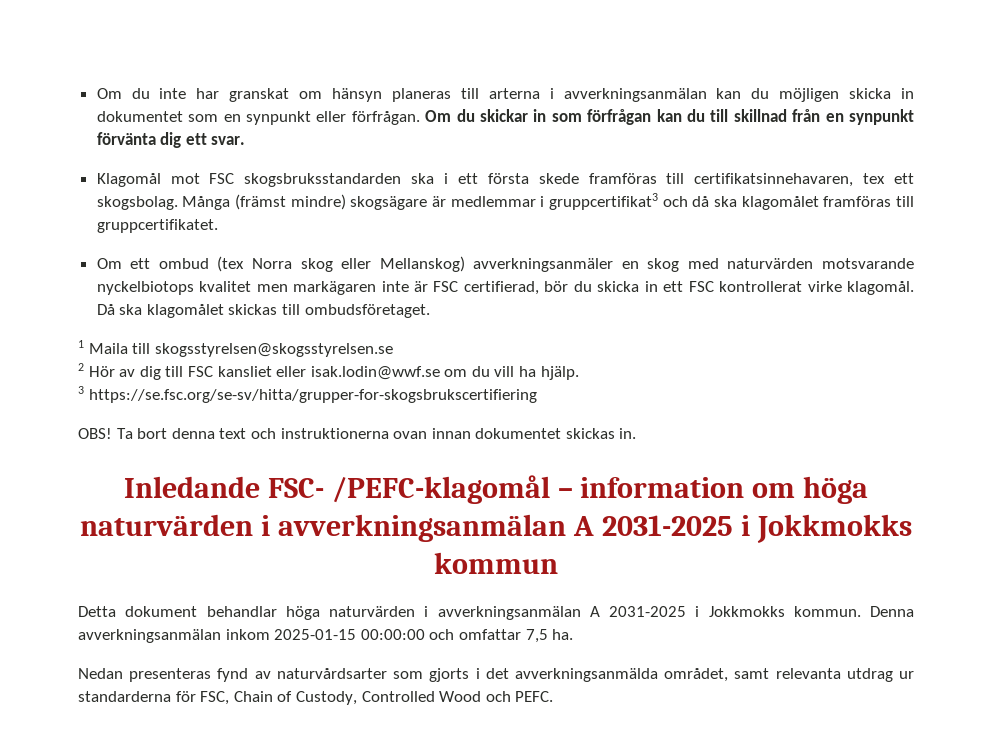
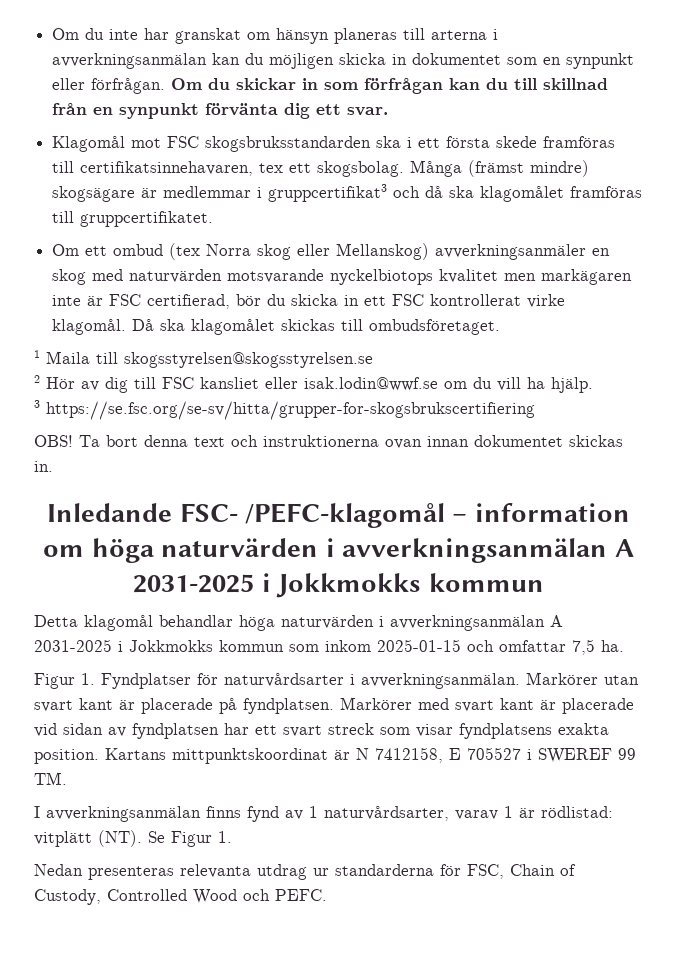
[125,606,198,617] dokument -> [84,615,153,631] klagomål
[793,606,914,617] [78,629,221,643] kommun. Denna avverkningsanmälan -> [219,640,319,652] kommun som
[360,629,425,640] 00:00:00 -> (461, 645) none
[78,668,770,682] Nedan presenteras fynd av naturvårdsarter som gjorts i det avverkningsanmälda området, samt -> [34,672,639,689] [34,697,634,714] [34,723,609,739] [34,747,636,764] [34,772,67,785] [34,806,613,822] [34,830,232,847] [34,864,174,880] Figur 1. Fyndplatser för naturvårdsarter i avverkningsanmälan. Markörer utan svart kant är placerade på fyndplatsen. Markörer med svart kant är placerade vid sidan av fyndplatsen har ett svart streck som visar fyndplatsens exakta position. Kartans mittpunktskoordinat är N 7412158, E 705527 i SWEREF 99 TM. // I avverkningsanmälan finns fynd av 1 naturvårdsarter, varav 1 är rödlistad: vitplätt (NT). Se Figur 1. // Nedan presenteras

